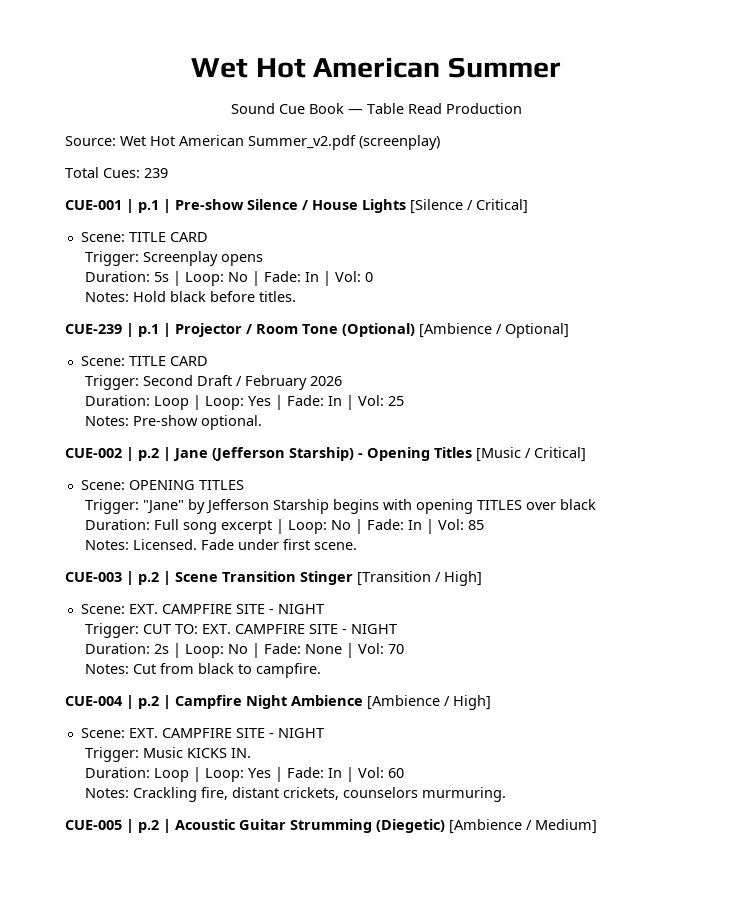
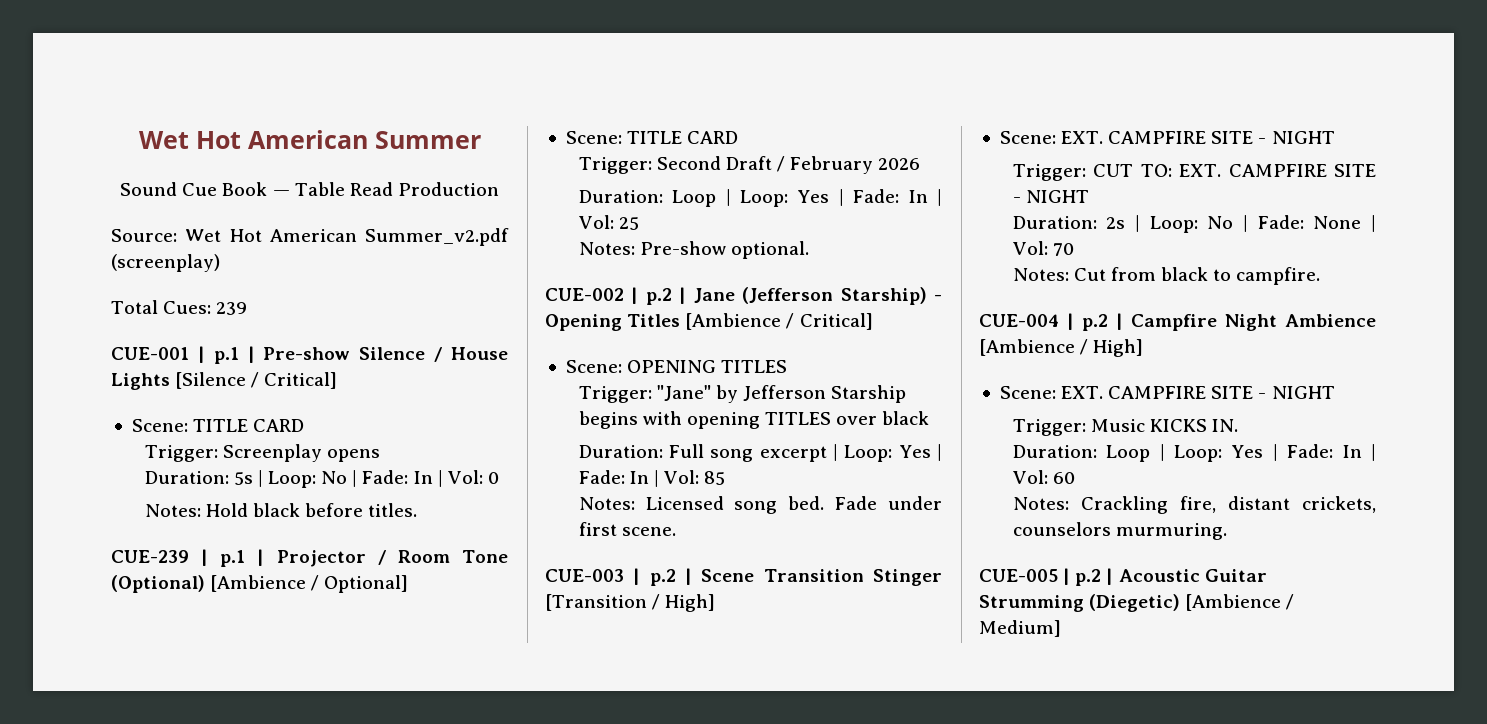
[476,447,521,462] [Music -> [685,313,782,330] [Ambience
[330,520,351,530] No -> [898,445,931,458] Yes
[132,539,197,550] Licensed. -> [645,496,825,514] Licensed song bed.

